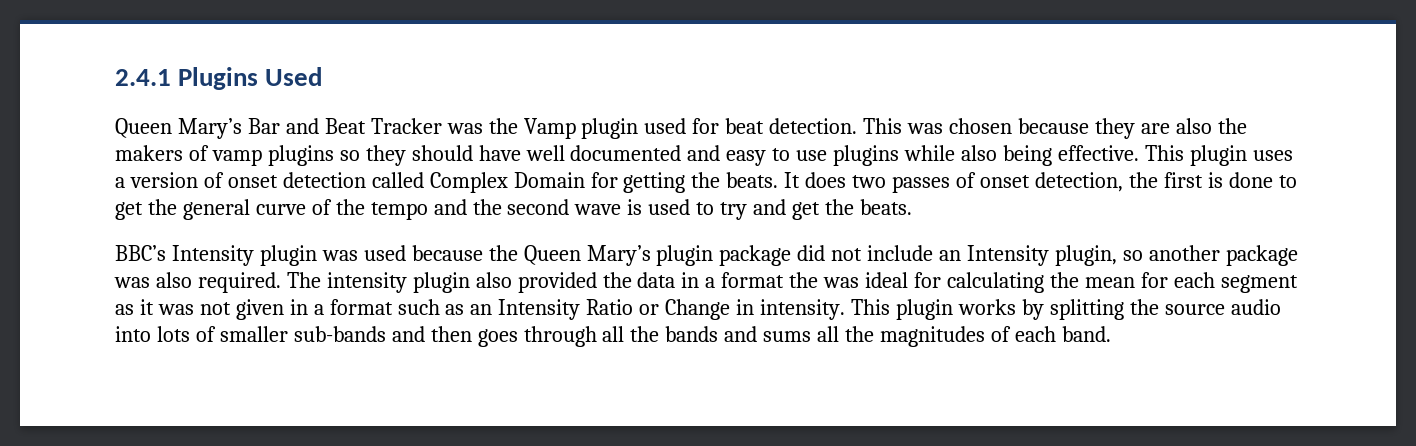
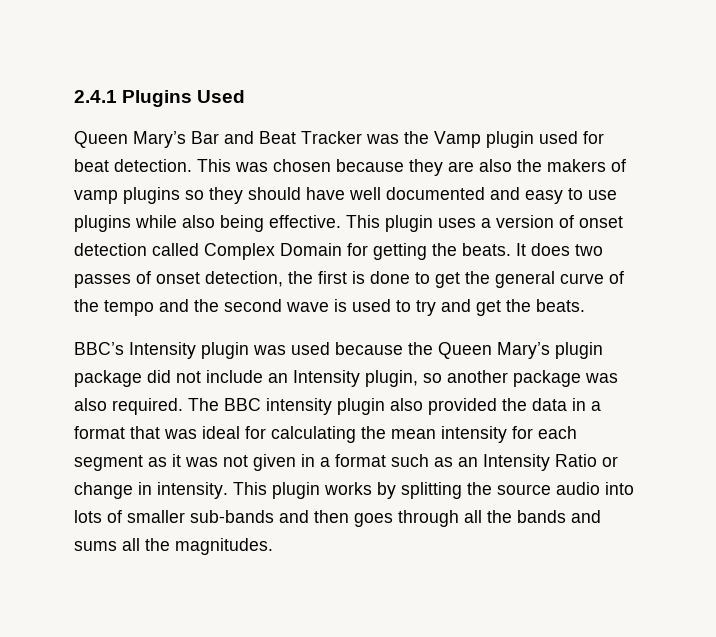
(321, 280) none -> [224,398,261,411] BBC
[789,272,819,288] the -> [130,426,160,439] that
(1135, 282) none -> [441,426,507,443] intensity
[665,299,731,320] Change -> [74,482,133,499] change
[880,326,1111,347] magnitudes of each band. -> [175,538,273,555] magnitudes.

